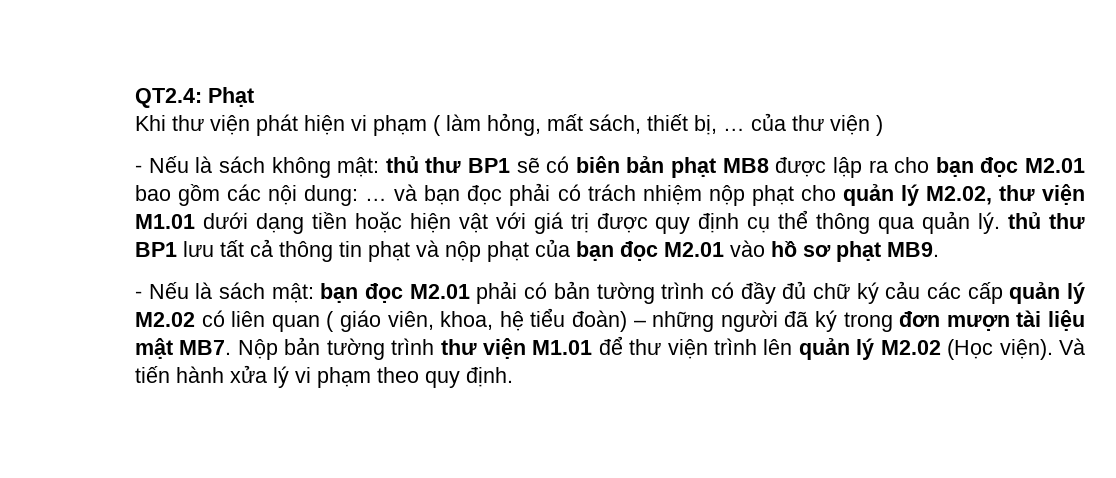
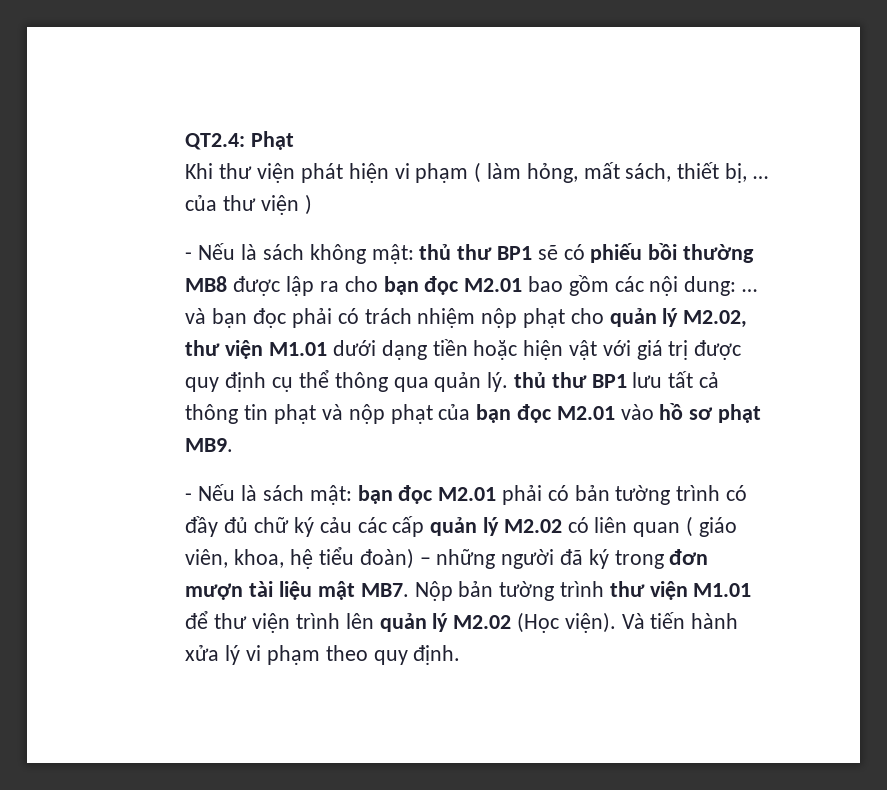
[575,156,717,178] biên bản phạt -> [590,243,754,263] phiếu bồi thường

